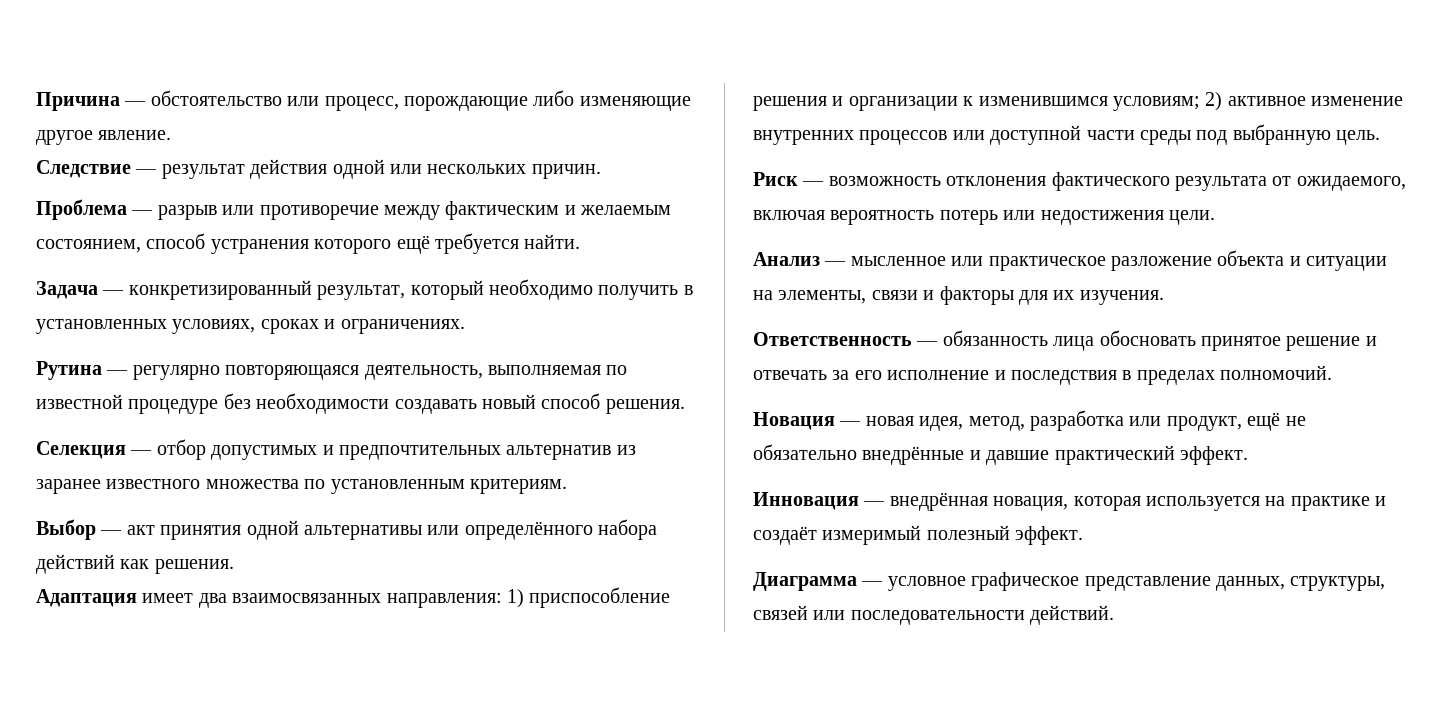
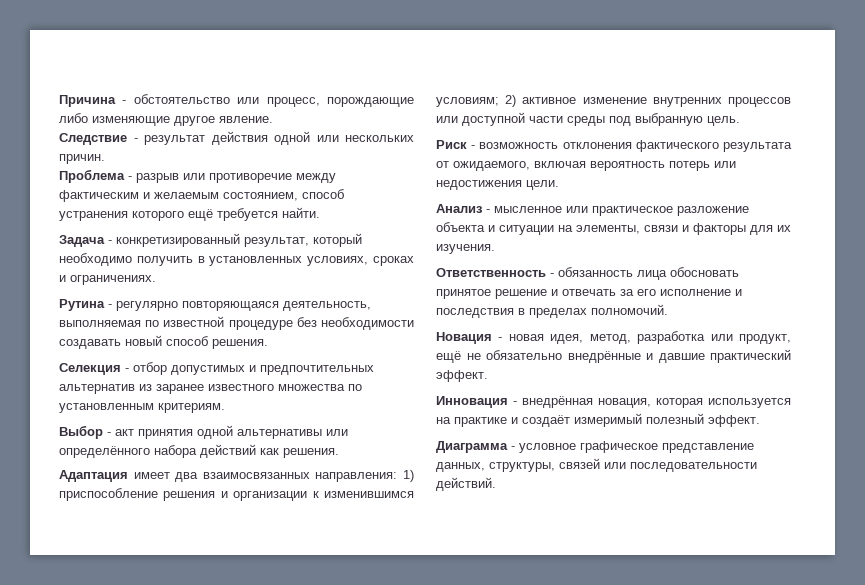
[124,101,147,106] — -> [122,100,127,104] -
[135,169,158,174] — -> [133,138,138,142] -
[131,210,154,215] — -> [128,176,132,180] -
[102,290,125,295] — -> [108,240,112,244] -
[106,370,129,375] — -> [108,304,112,308] -
[130,450,153,455] — -> [125,368,129,372] -
[100,530,123,535] — -> [107,432,111,436] -
[802,181,825,186] — -> [471,145,476,149] -
[824,261,847,266] — -> [486,209,490,213] -
[916,341,939,346] — -> [550,273,554,277] -
[839,421,862,426] — -> [498,337,503,341] -
[863,501,886,506] — -> [513,401,517,405] -
[861,581,884,586] — -> [511,446,515,450] -

